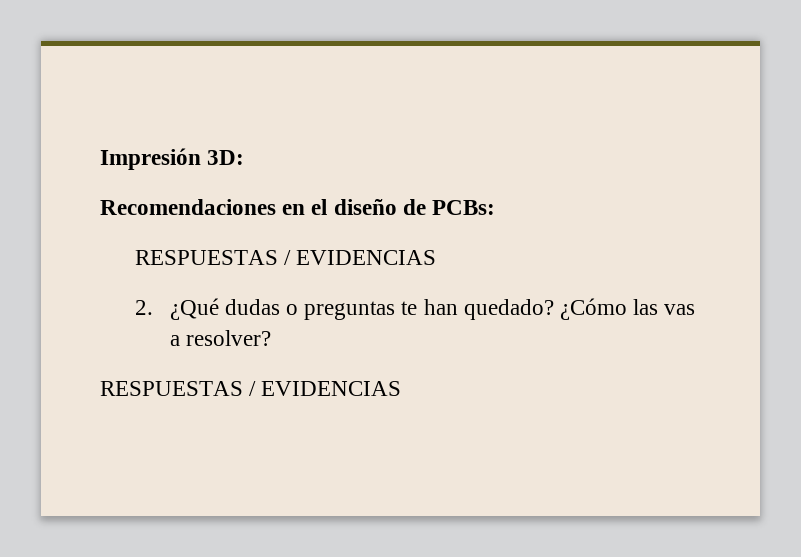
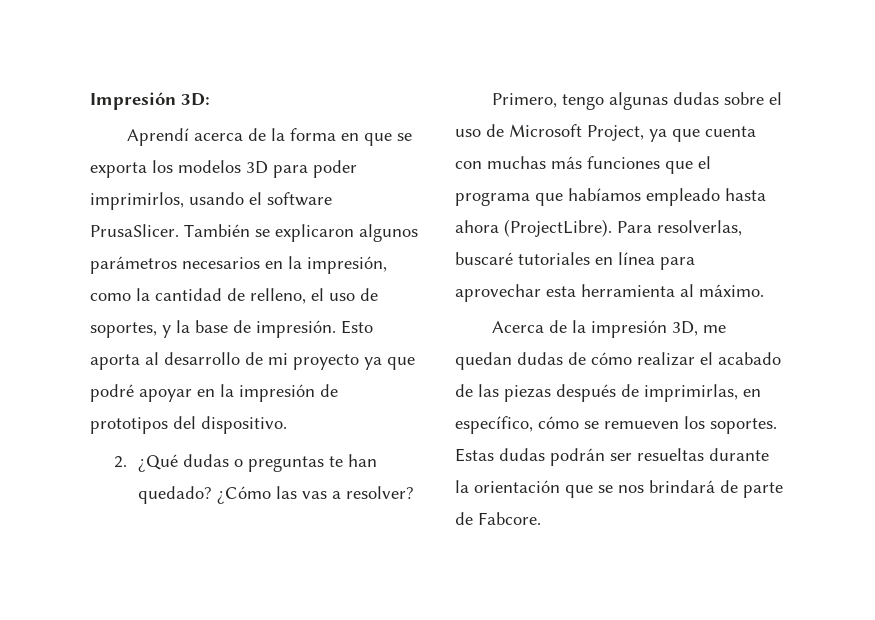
[100,199,496,215] [134,250,437,265] Recomendaciones en el diseño de PCBs: // RESPUESTAS / EVIDENCIAS -> [126,128,412,146] [90,160,357,178] [90,192,332,210] [90,224,418,242] [90,256,387,274] [90,288,378,304] [90,320,373,338] [90,352,415,370] [90,384,338,402] [90,416,287,434] Aprendí acerca de la forma en que se exporta los modelos 3D para poder imprimirlos, usando el software PrusaSlicer. También se explicaron algunos parámetros necesarios en la impresión, como la cantidad de relleno, el uso de soportes, y la base de impresión. Esto aporta al desarrollo de mi proyecto ya que podré apoyar en la impresión de prototipos del dispositivo.
[100,381,402,396] RESPUESTAS / EVIDENCIAS -> [491,92,782,110] [455,124,756,142] [455,156,711,174] [455,188,766,206] [455,219,742,237] [455,252,695,270] [455,284,764,302] [491,320,726,338] [455,352,781,370] [455,384,761,402] [455,416,777,434] [455,448,769,466] [455,480,783,498] [455,512,541,525] Primero, tengo algunas dudas sobre el uso de Microsoft Project, ya que cuenta con muchas más funciones que el programa que habíamos empleado hasta ahora (ProjectLibre). Para resolverlas, buscaré tutoriales en línea para aprovechar esta herramienta al máximo. // Acerca de la impresión 3D, me quedan dudas de cómo realizar el acabado de las piezas después de imprimirlas, en específico, cómo se remueven los soportes. Estas dudas podrán ser resueltas durante la orientación que se nos brindará de parte de Fabcore.

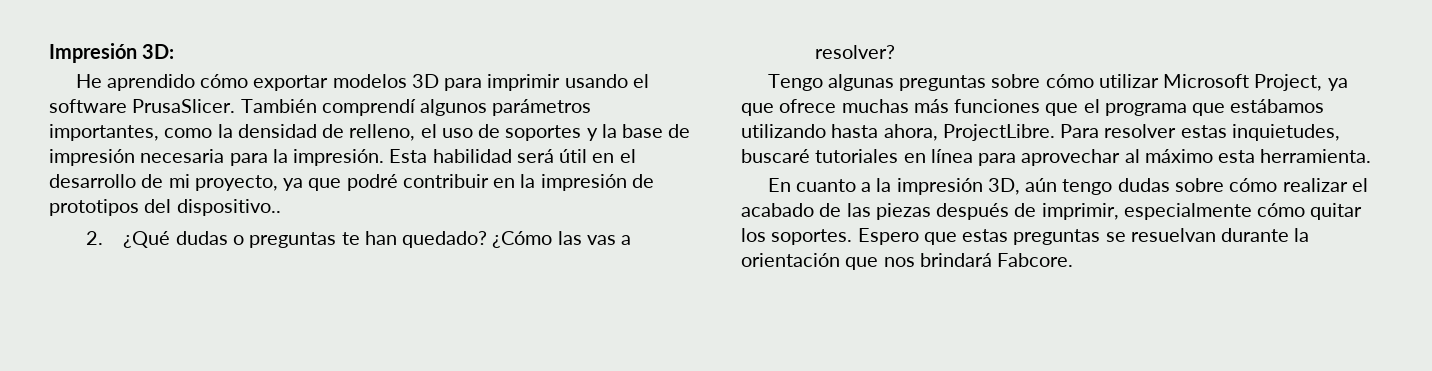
[126,128,412,146] [90,160,173,178] Aprendí acerca de la forma en que se exporta los -> [75,74,329,91] He aprendido cómo exportar
[313,160,357,178] [90,192,184,210] poder imprimirlos, -> [487,74,561,91] imprimir
[255,224,418,242] [90,256,387,274] se explicaron algunos parámetros necesarios en la impresión, -> [321,99,592,116] [49,124,159,141] comprendí algunos parámetros importantes,
[155,288,222,301] cantidad -> [237,124,317,138] densidad
[90,322,157,338] soportes, -> [505,125,582,141] soportes
[256,320,373,338] [90,352,159,370] impresión. Esto aporta al -> [49,149,636,166] impresión necesaria para la impresión. Esta habilidad será útil en el
[293,354,359,370] proyecto -> [194,175,278,191] proyecto,
[139,389,192,402] apoyar -> [402,174,489,188] contribuir
[201,416,287,434] dispositivo. -> [176,199,281,216] dispositivo..
[491,92,782,110] [455,124,504,137] Primero, tengo algunas dudas sobre el uso de -> [767,74,1159,91] Tengo algunas preguntas sobre cómo utilizar
[705,126,756,137] [455,161,482,169] cuenta con -> [779,99,837,113] ofrece
[568,188,766,206] [455,219,742,237] habíamos empleado hasta ahora (ProjectLibre). Para resolverlas, -> [1230,99,1325,113] [741,124,1340,141] estábamos utilizando hasta ahora, ProjectLibre. Para resolver estas inquietudes,
[546,284,764,297] [491,320,726,338] [455,352,586,370] esta herramienta al máximo. // Acerca de la impresión 3D, me quedan dudas de -> [1124,149,1372,163] [767,178,1224,195] al máximo esta herramienta. // En cuanto a la impresión 3D, aún tengo dudas sobre
[644,384,761,402] [455,416,777,434] [455,448,704,466] imprimirlas, en específico, cómo se remueven los soportes. Estas dudas podrán ser resueltas -> [1041,203,1363,220] [741,228,1216,245] imprimir, especialmente cómo quitar los soportes. Espero que estas preguntas se resuelvan
[598,485,613,493] se -> (879, 263) none
[720,480,783,498] [455,512,473,525] de parte de -> (992, 260) none

